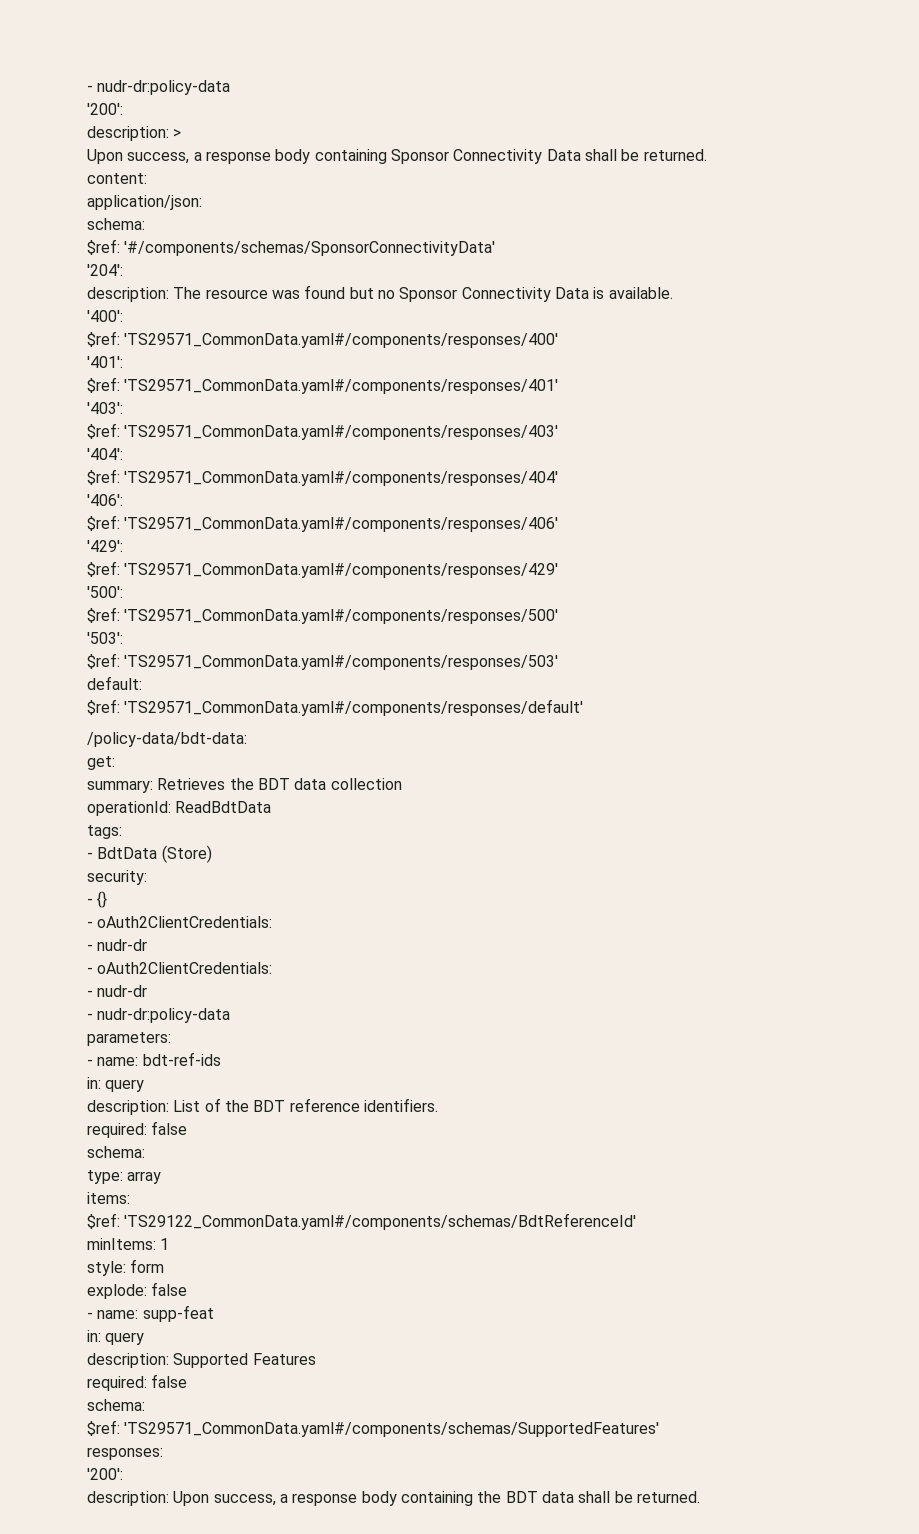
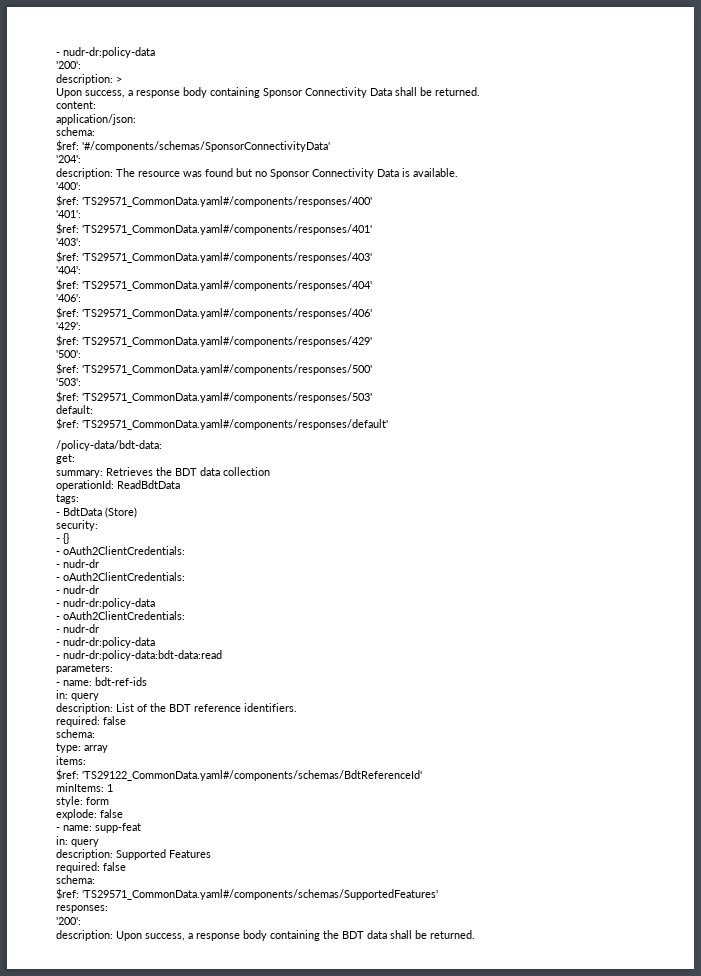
(231, 1015) none -> [56,611,185,620] [56,624,99,633] [56,637,155,648] [56,650,222,661] // - oAuth2ClientCredentials: // - nudr-dr // - nudr-dr:policy-data // - nudr-dr:policy-data:bdt-data:read

